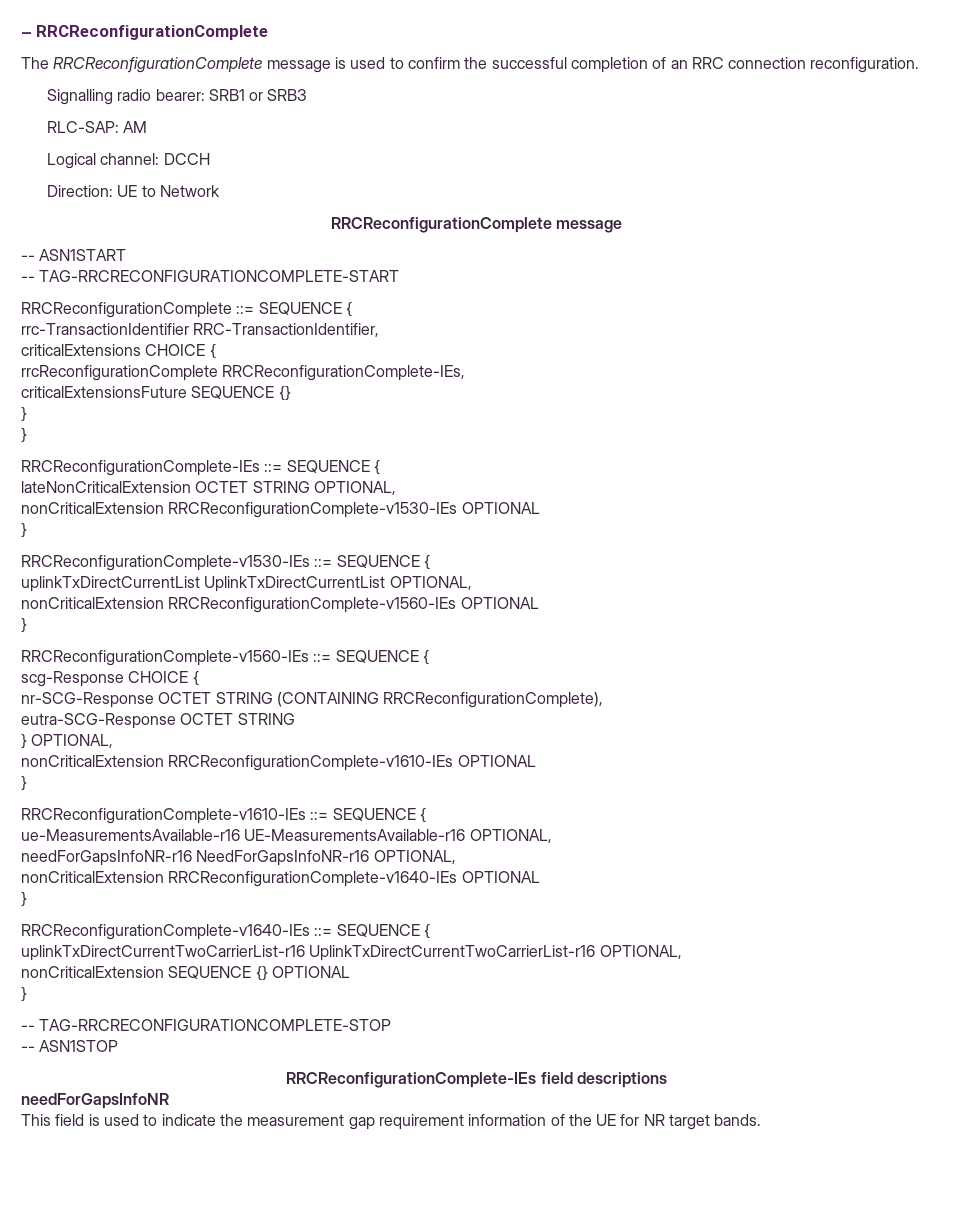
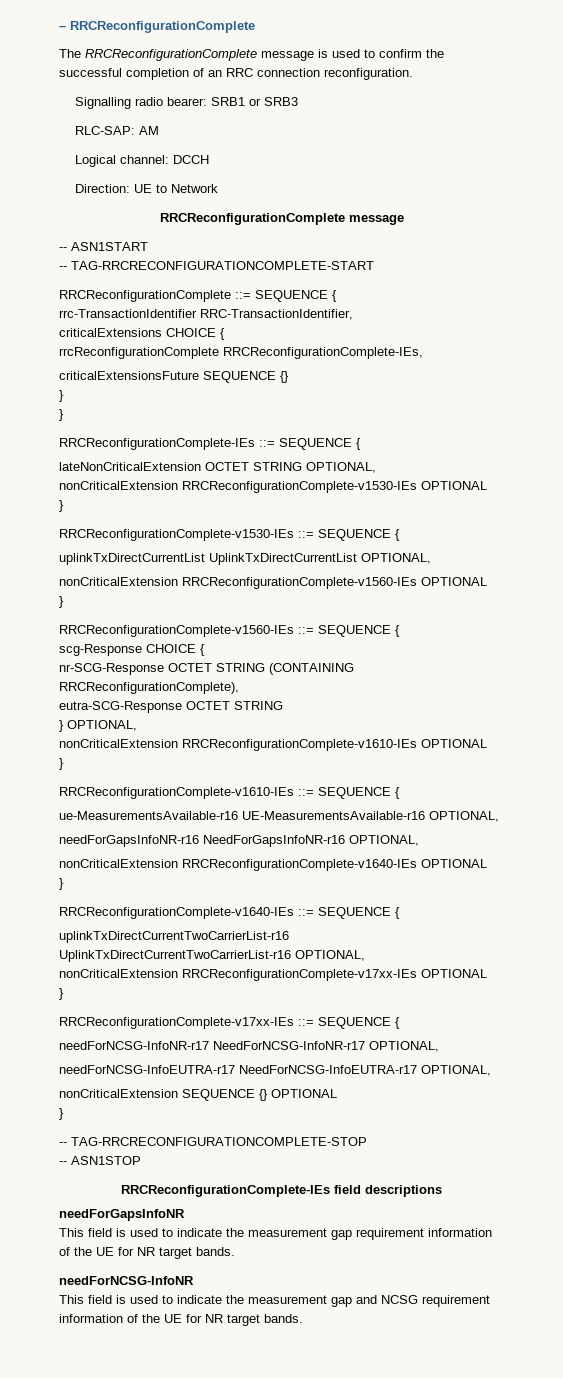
(682, 952) none -> [59,969,487,981] [59,988,64,1000] [59,1017,400,1029] [59,1041,439,1052] [59,1065,491,1076] // nonCriticalExtension RRCReconfigurationComplete-v17xx-IEs OPTIONAL // } // RRCReconfigurationComplete-v17xx-IEs ::= SEQUENCE { // needForNCSG-InfoNR-r17 NeedForNCSG-InfoNR-r17 OPTIONAL, // needForNCSG-InfoEUTRA-r17 NeedForNCSG-InfoEUTRA-r17 OPTIONAL,
(762, 1120) none -> [59,1276,194,1285] [59,1295,490,1307] [59,1314,303,1326] // needForNCSG-InfoNR // This field is used to indicate the measurement gap and NCSG requirement information of the UE for NR target bands.

